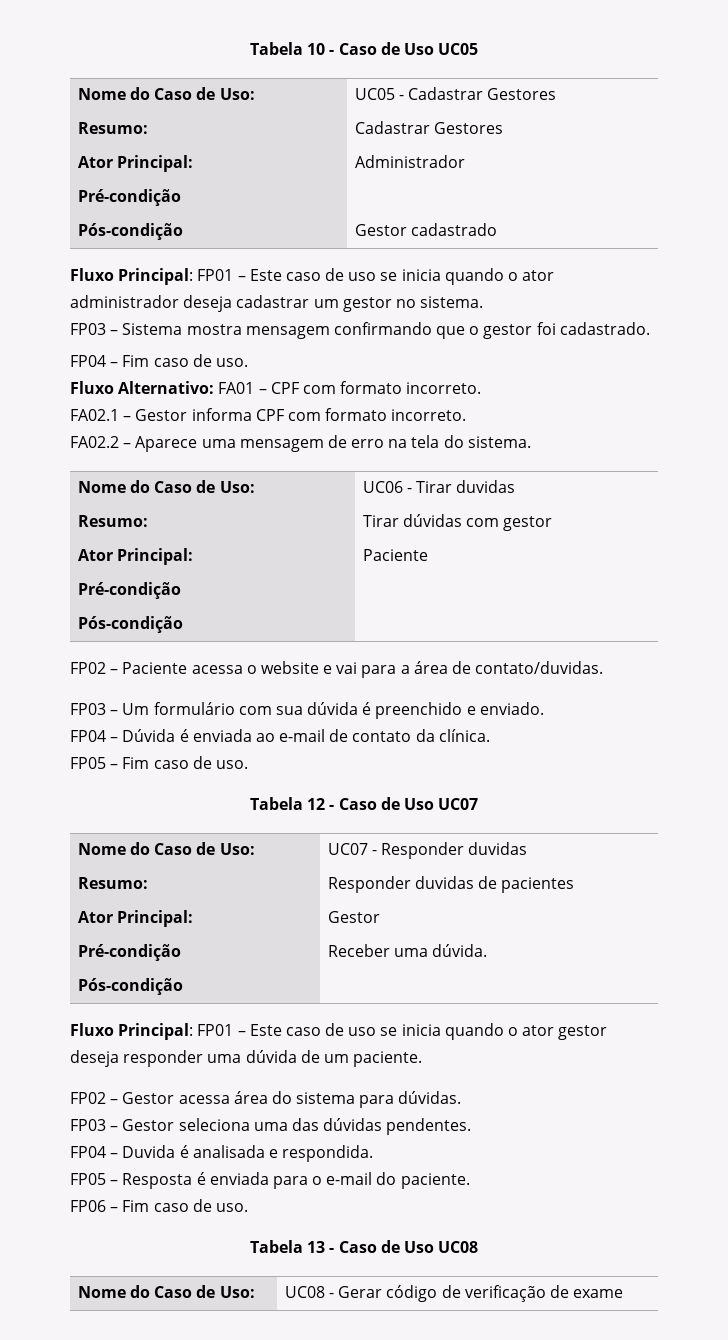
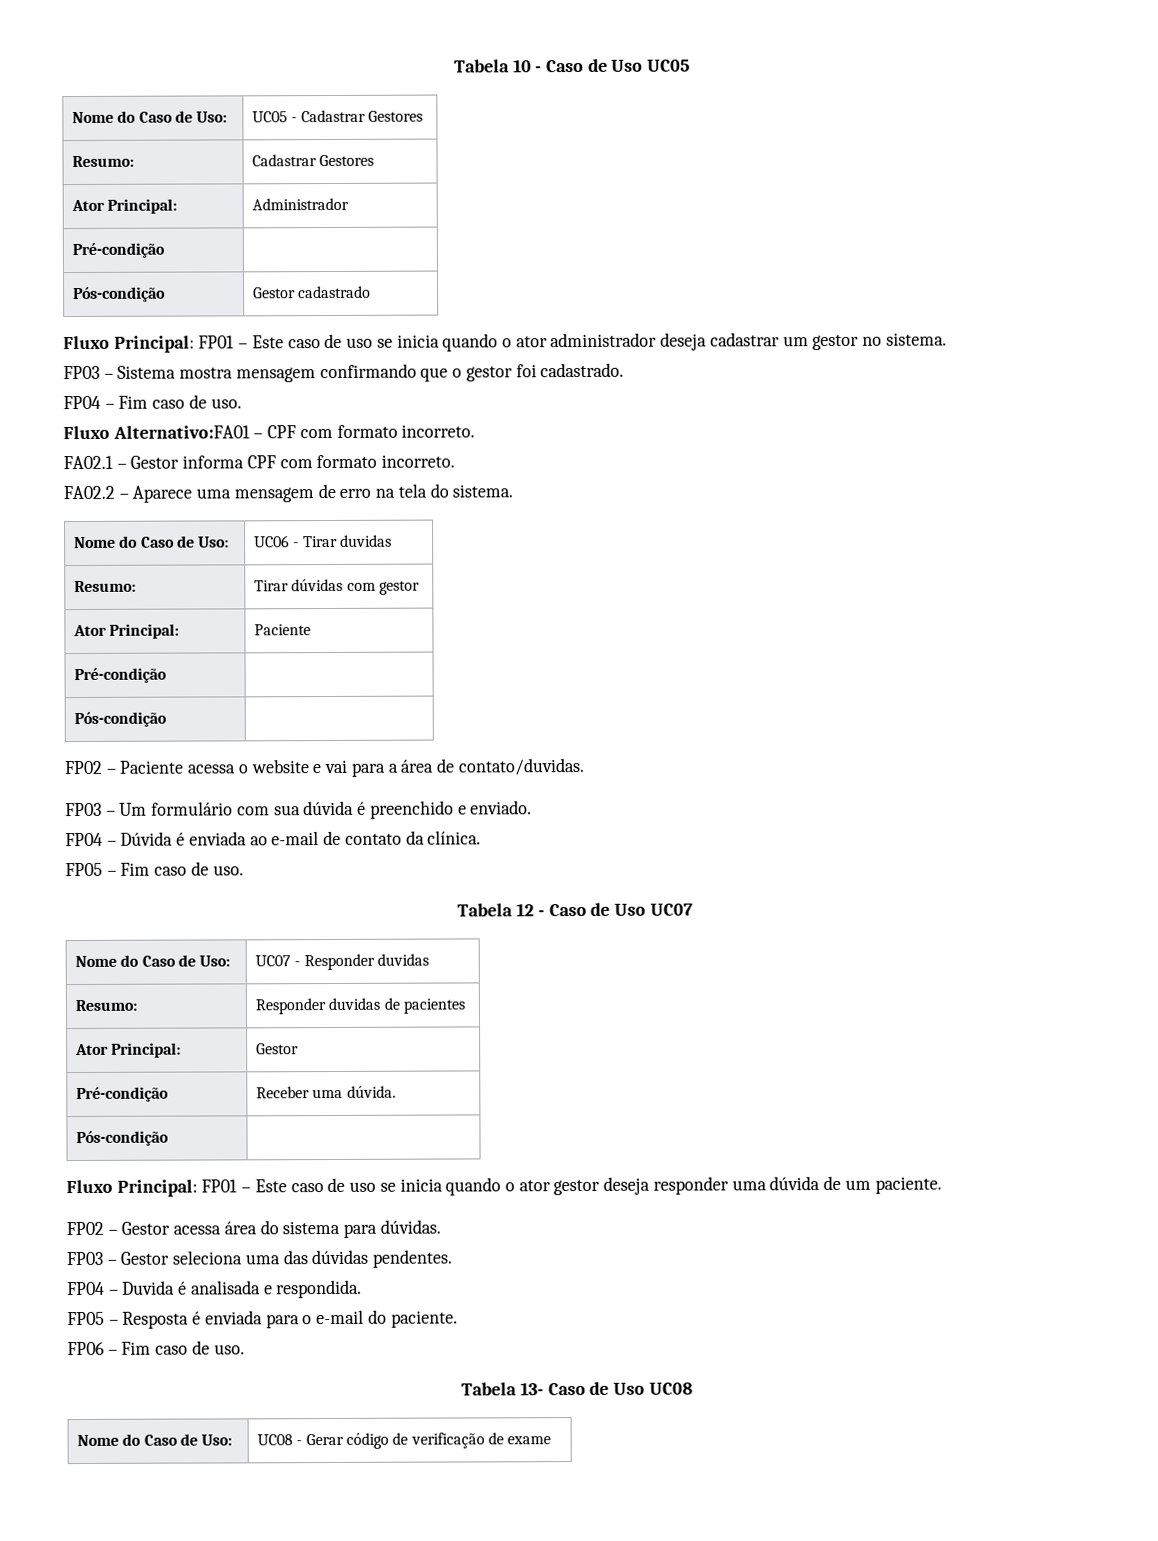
[118,381,255,394] Alternativo: FA01 -> [112,425,250,439] Alternativo:FA01
[307,1241,335,1253] 13 - -> [519,1382,544,1396] 13-

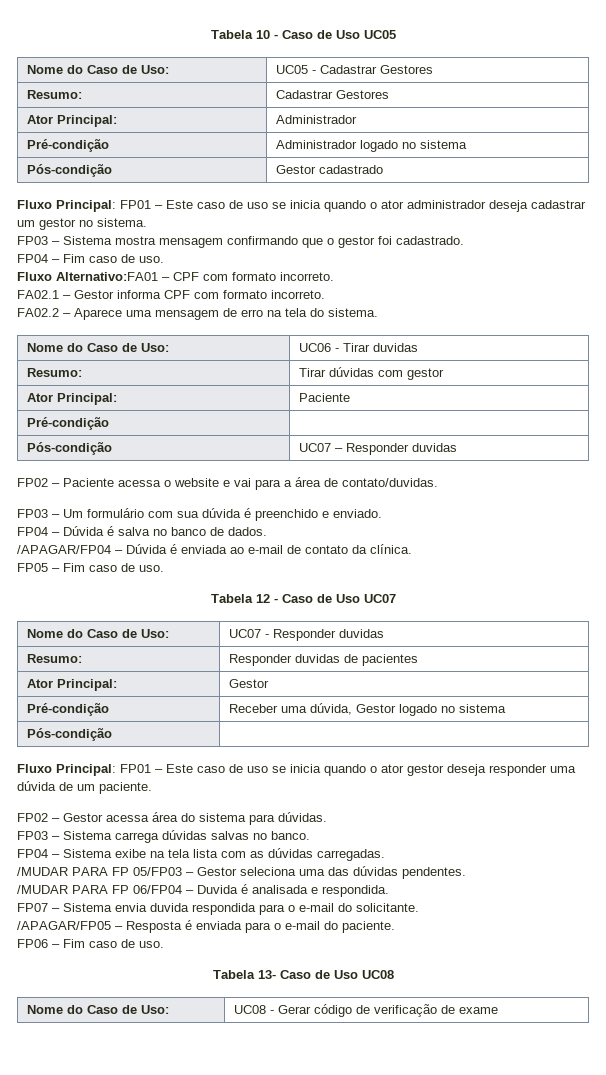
(165, 250) none -> [275,140,467,152] Administrador logado no sistema
(167, 719) none -> [298,443,457,455] UC07 – Responder duvidas
(186, 839) none -> [118,527,267,536] [17,544,177,554] salva no banco de dados. // /APAGAR/FP04 – Dúvida é
[346,1085,396,1098] dúvida. -> [309,703,506,716] dúvida, Gestor logado no sistema
(117, 1262) none -> [63,830,310,843] [17,848,385,861] [17,867,194,876] Sistema carrega dúvidas salvas no banco. // FP04 – Sistema exibe na tela lista com as dúvidas carregadas. // /MUDAR PARA FP 05/FP03 –
[67,1281,105,1296] FP04 -> [17,885,182,894] /MUDAR PARA FP 06/FP04
[67,1311,105,1326] FP05 -> [17,903,419,915] [17,921,111,930] FP07 – Sistema envia duvida respondida para o e-mail do solicitante. // /APAGAR/FP05

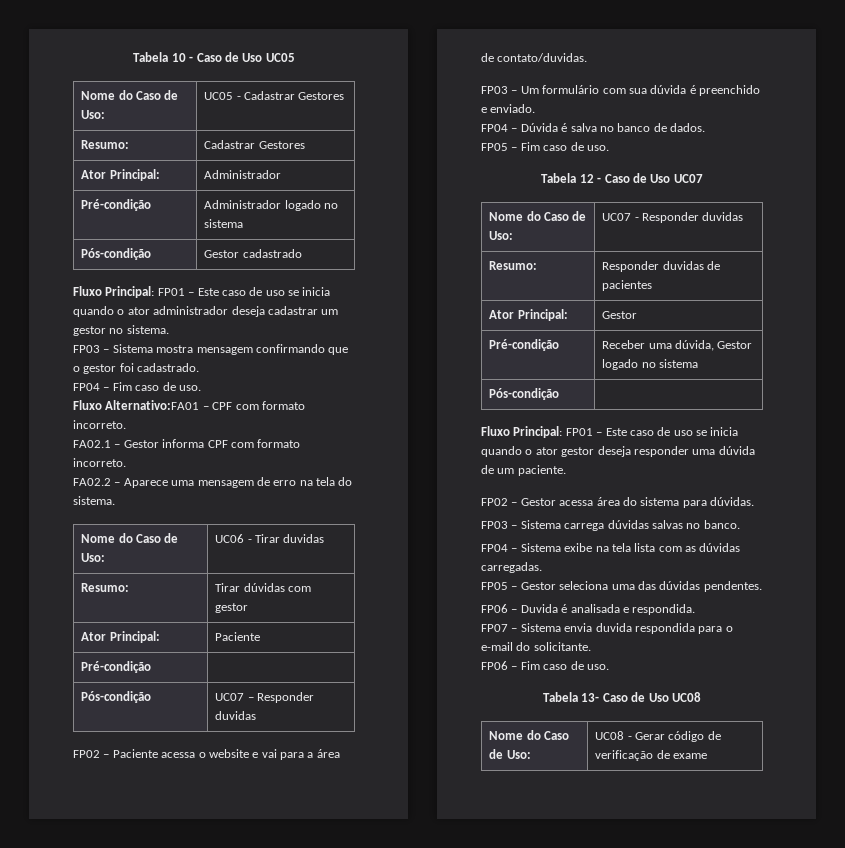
[17,544,412,554] // /APAGAR/FP04 – Dúvida é enviada ao e-mail de contato da clínica. -> (705, 127) none
[17,867,182,876] /MUDAR PARA FP 05/FP03 -> [481,582,508,590] FP05
[17,885,182,894] /MUDAR PARA FP 06/FP04 -> [481,604,508,613] FP06
[17,920,395,933] // /APAGAR/FP05 – Resposta é enviada para o e-mail do paciente. -> (591, 646) none

